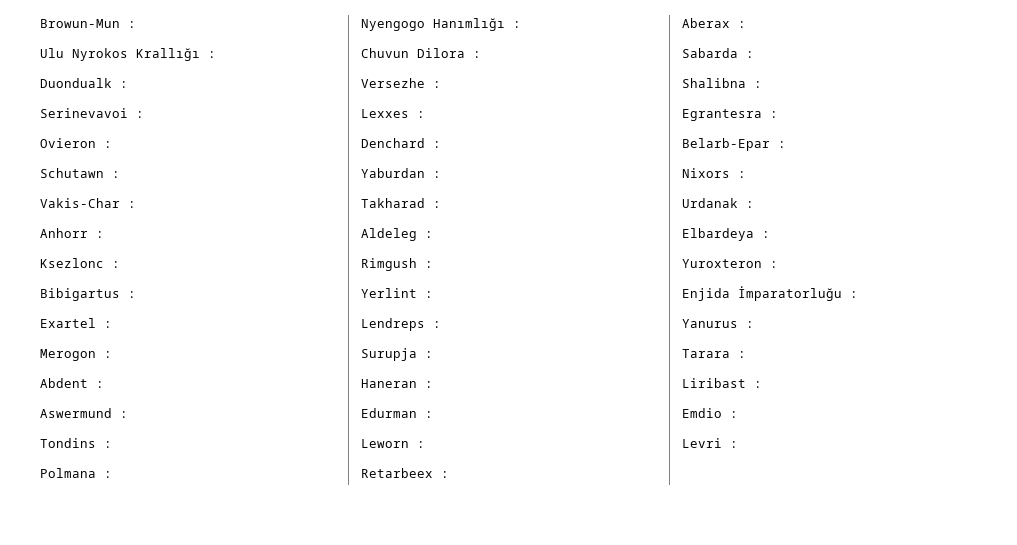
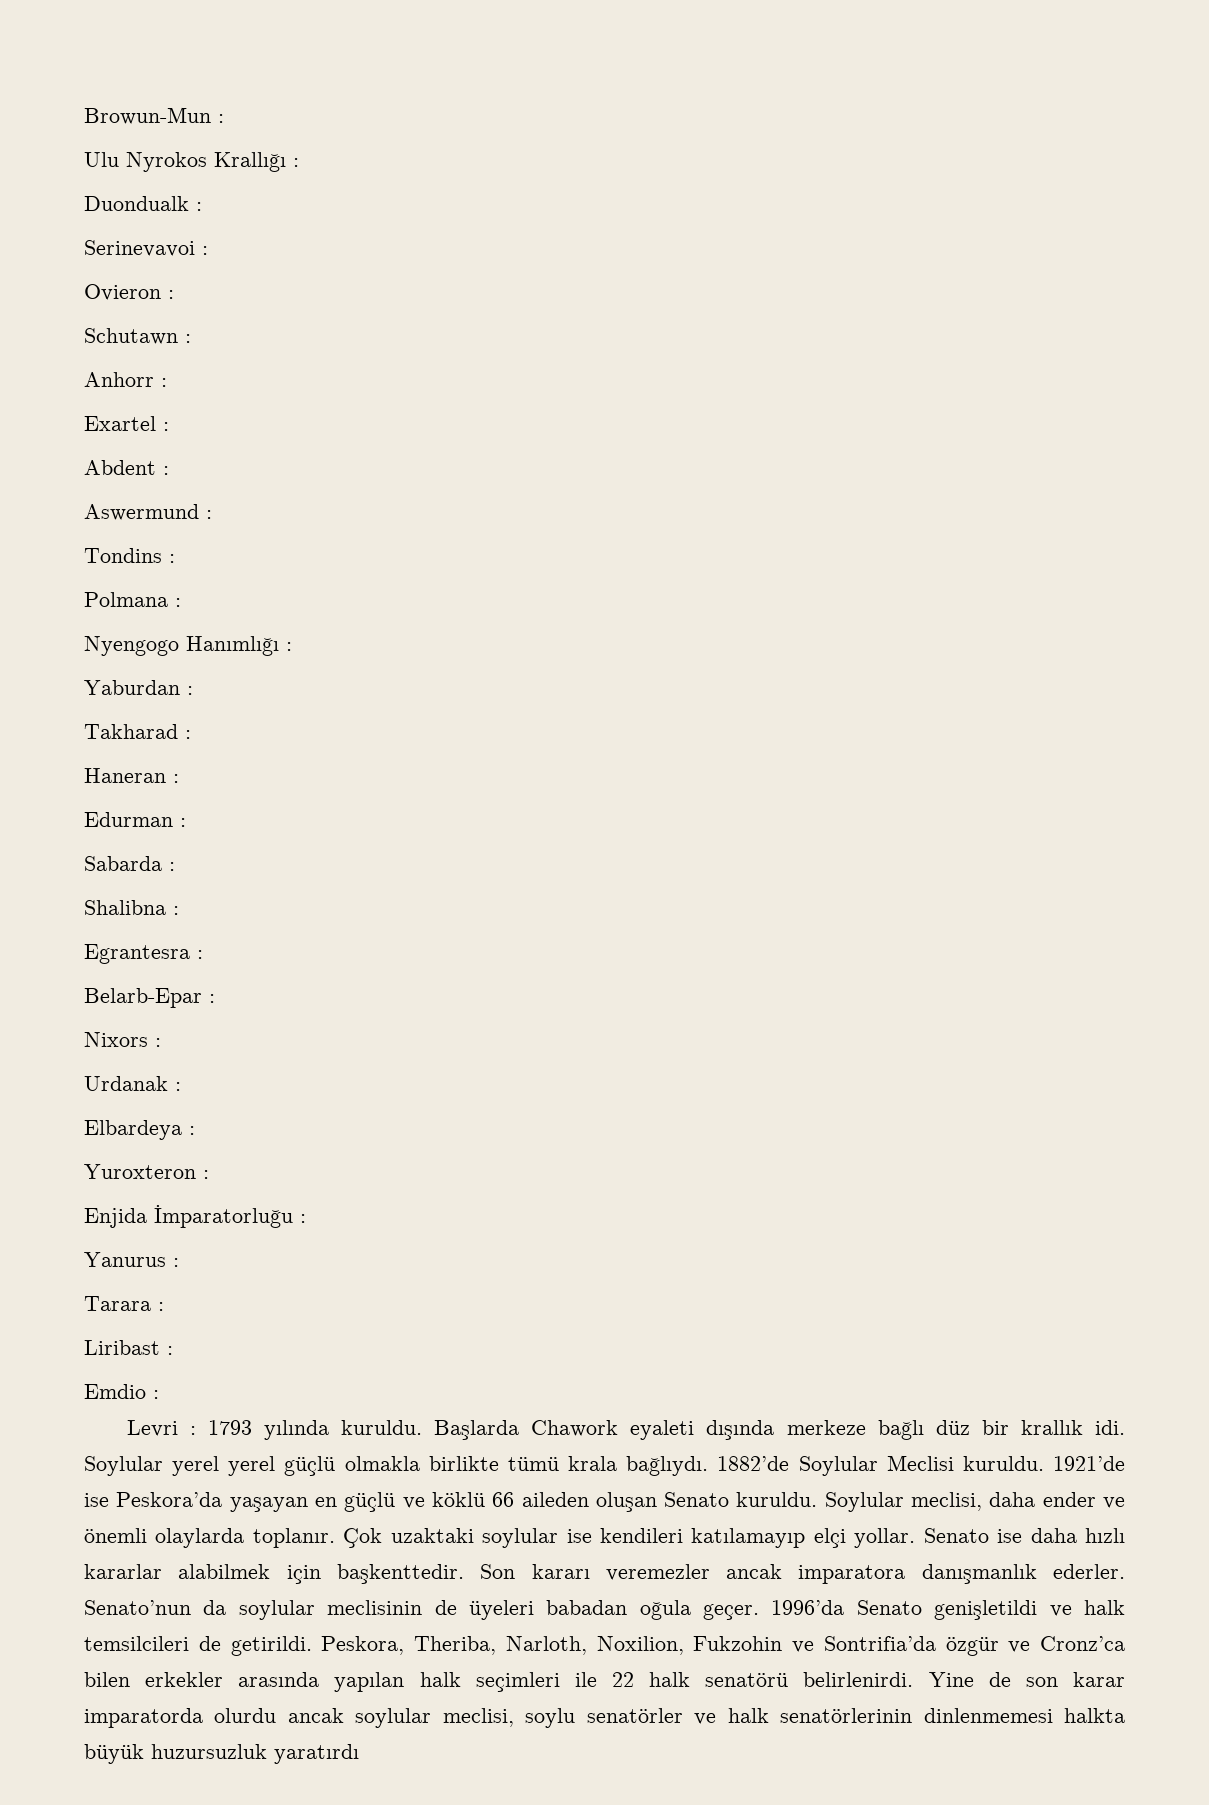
[40,198,136,208] // Vakis-Char : -> (191, 338) none
[40,258,120,268] [40,288,136,301] // Ksezlonc : // Bibigartus : -> (167, 382) none
[40,349,112,361] // Merogon : -> (169, 426) none
[361,48,481,58] [361,78,441,88] [361,109,425,118] [361,138,441,148] [361,168,441,178] [361,198,441,208] [361,228,433,241] [361,258,433,271] [361,288,433,298] [361,318,441,331] [361,348,433,361] [361,379,433,388] [361,408,433,418] [361,439,425,448] [361,468,449,478] [682,18,730,28] Chuvun Dilora : // Versezhe : // Lexxes : // Denchard : // Yaburdan : // Takharad : // Aldeleg : // Rimgush : // Yerlint : // Lendreps : // Surupja : // Haneran : // Edurman : // Leworn : // Retarbeex : // Aberax -> [84,680,193,695] [84,724,191,739] [84,768,179,783] [84,812,173,827] Yaburdan : // Takharad : // Haneran : // Edurman
(738, 444) none -> [207,1420,1125,1440] [84,1455,1126,1476] [84,1492,1125,1512] [84,1528,1125,1548] [84,1564,1125,1584] [84,1600,1125,1620] [84,1636,1125,1656] [84,1672,1125,1692] [84,1708,1125,1728] [84,1744,359,1764] 1793 yılında kuruldu. Başlarda Chawork eyaleti dışında merkeze bağlı düz bir krallık idi. Soylular yerel yerel güçlü olmakla birlikte tümü krala bağlıydı. 1882’de Soylular Meclisi kuruldu. 1921’de ise Peskora’da yaşayan en güçlü ve köklü 66 aileden oluşan Senato kuruldu. Soylular meclisi, daha ender ve önemli olaylarda toplanır. Çok uzaktaki soylular ise kendileri katılamayıp elçi yollar. Senato ise daha hızlı kararlar alabilmek için başkenttedir. Son kararı veremezler ancak imparatora danışmanlık ederler. Senato’nun da soylular meclisinin de üyeleri babadan oğula geçer. 1996’da Senato genişletildi ve halk temsilcileri de getirildi. Peskora, Theriba, Narloth, Noxilion, Fukzohin ve Sontrifia’da özgür ve Cronz’ca bilen erkekler arasında yapılan halk seçimleri ile 22 halk senatörü belirlenirdi. Yine de son karar imparatorda olurdu ancak soylular meclisi, soylu senatörler ve halk senatörlerinin dinlenmemesi halkta büyük huzursuzluk yaratırdı

